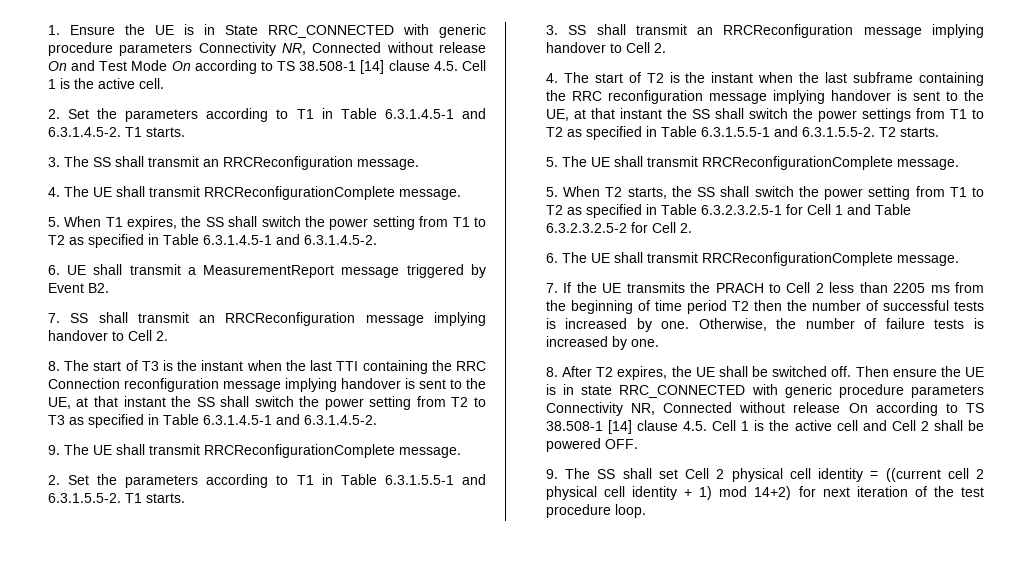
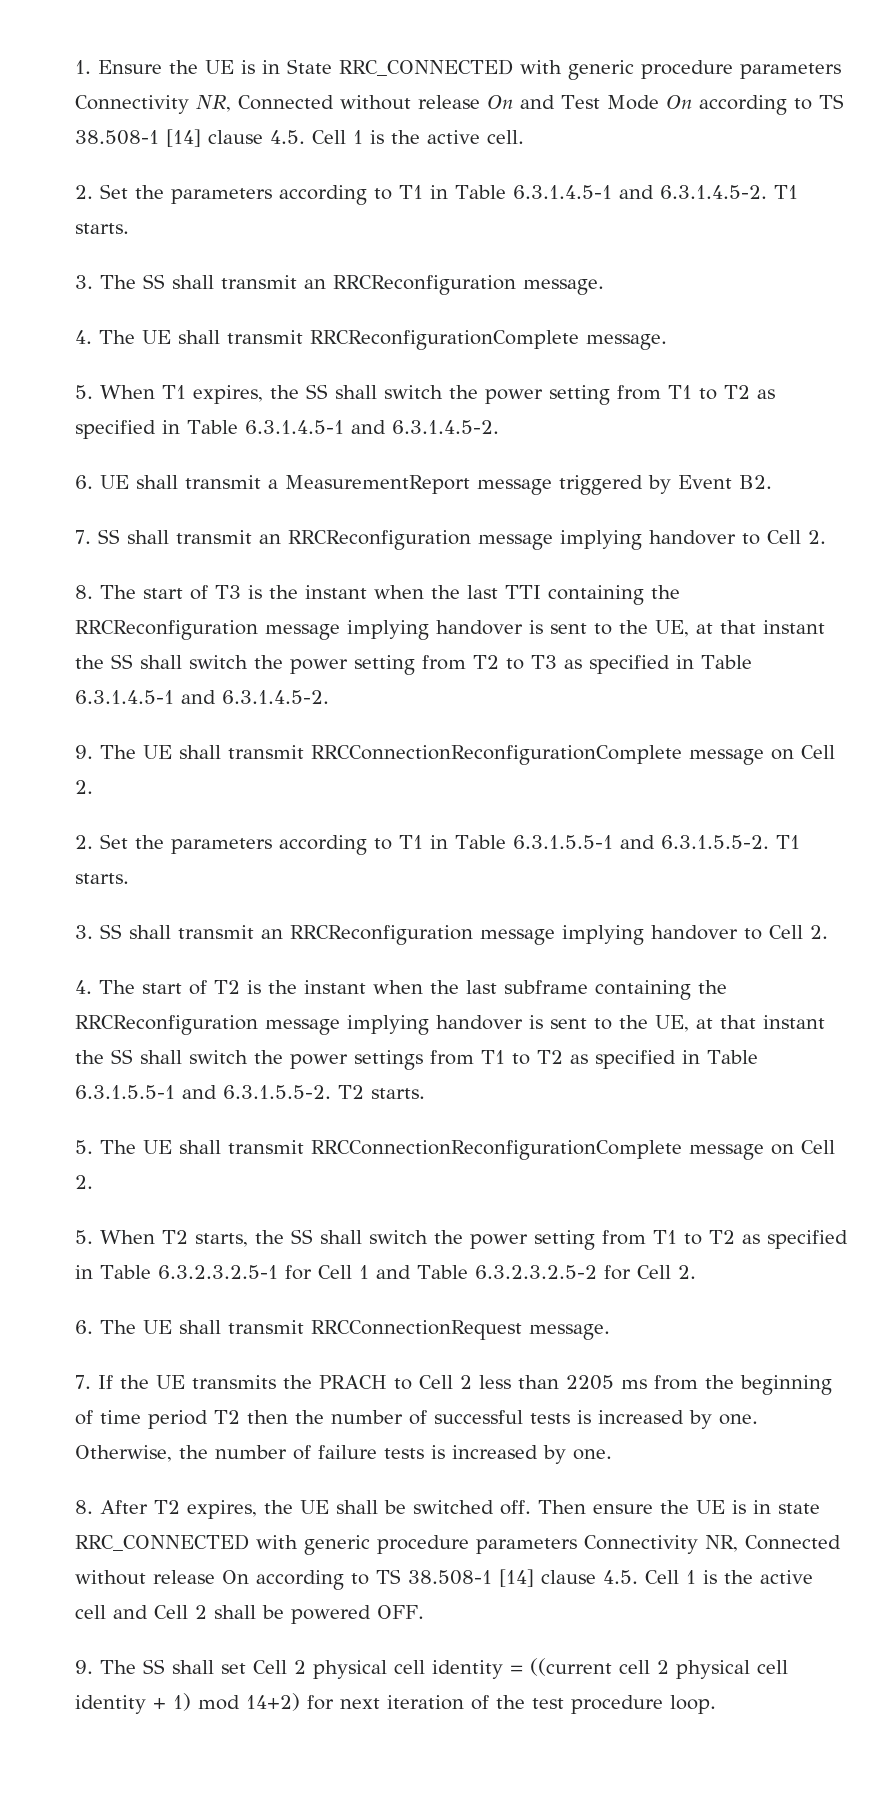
[456,361,487,371] [47,378,219,392] RRC Connection reconfiguration -> [75,620,259,640] RRCReconfiguration
[203,444,461,458] RRCReconfigurationComplete message. -> [311,745,836,765] [75,780,94,794] RRCConnectionReconfigurationComplete message on Cell 2.
[571,90,703,104] RRC reconfiguration -> [75,1015,259,1035] RRCReconfiguration
[701,156,959,170] RRCReconfigurationComplete message. -> [311,1140,836,1160] [75,1175,94,1189] RRCConnectionReconfigurationComplete message on Cell 2.
[701,252,893,266] RRCReconfigurationComplete -> [311,1320,523,1340] RRCConnectionRequest

